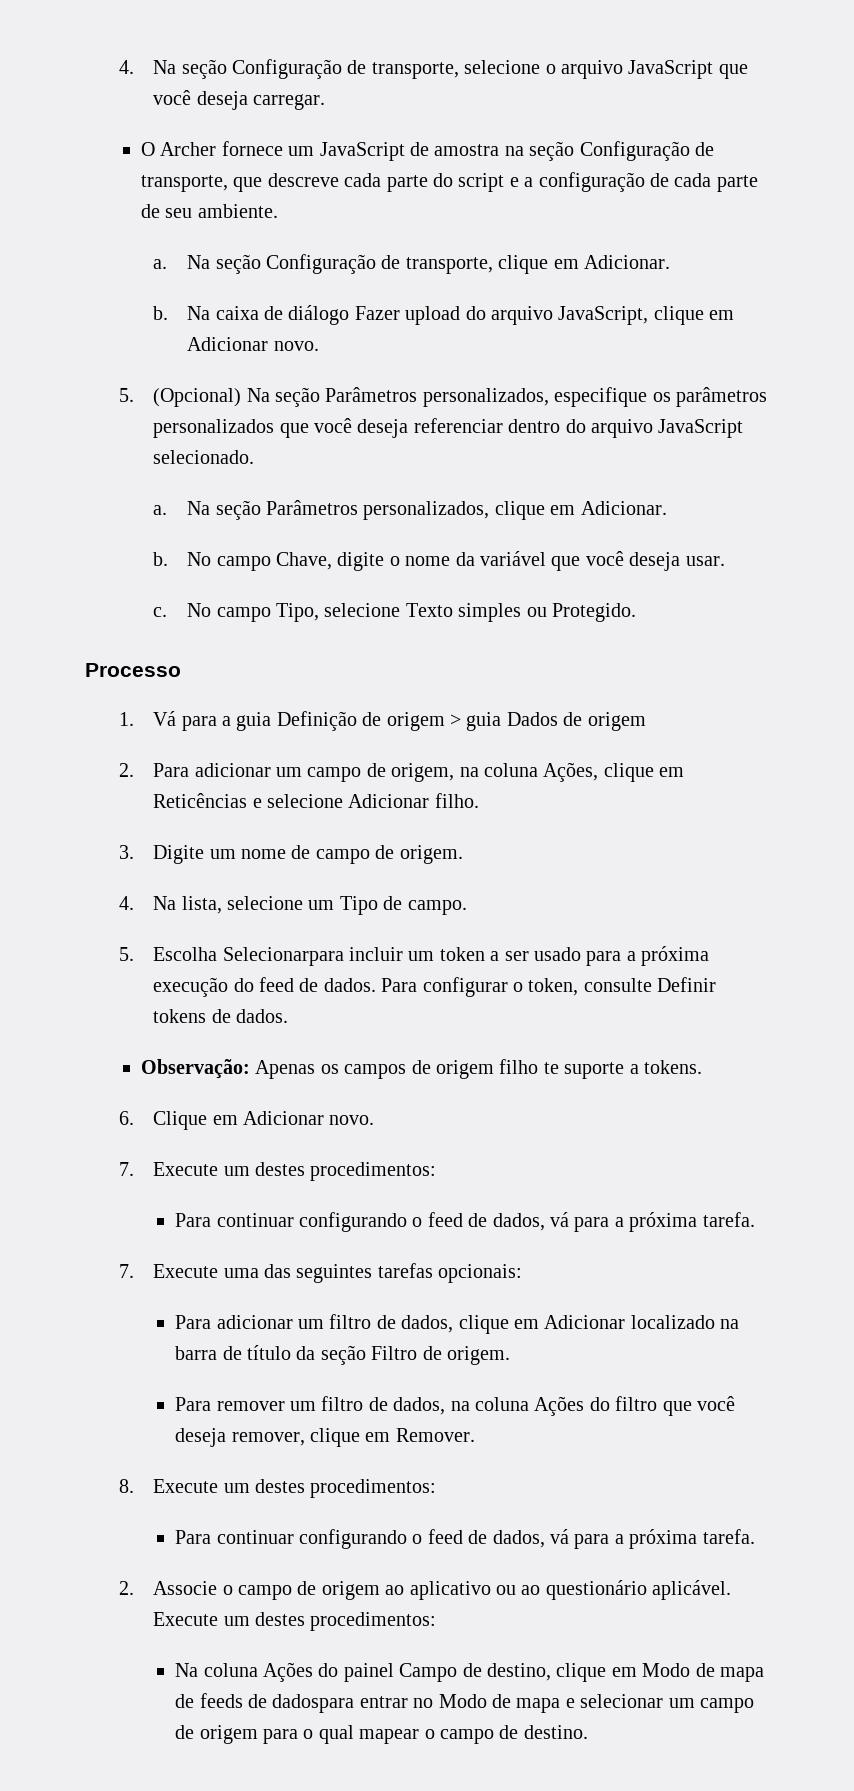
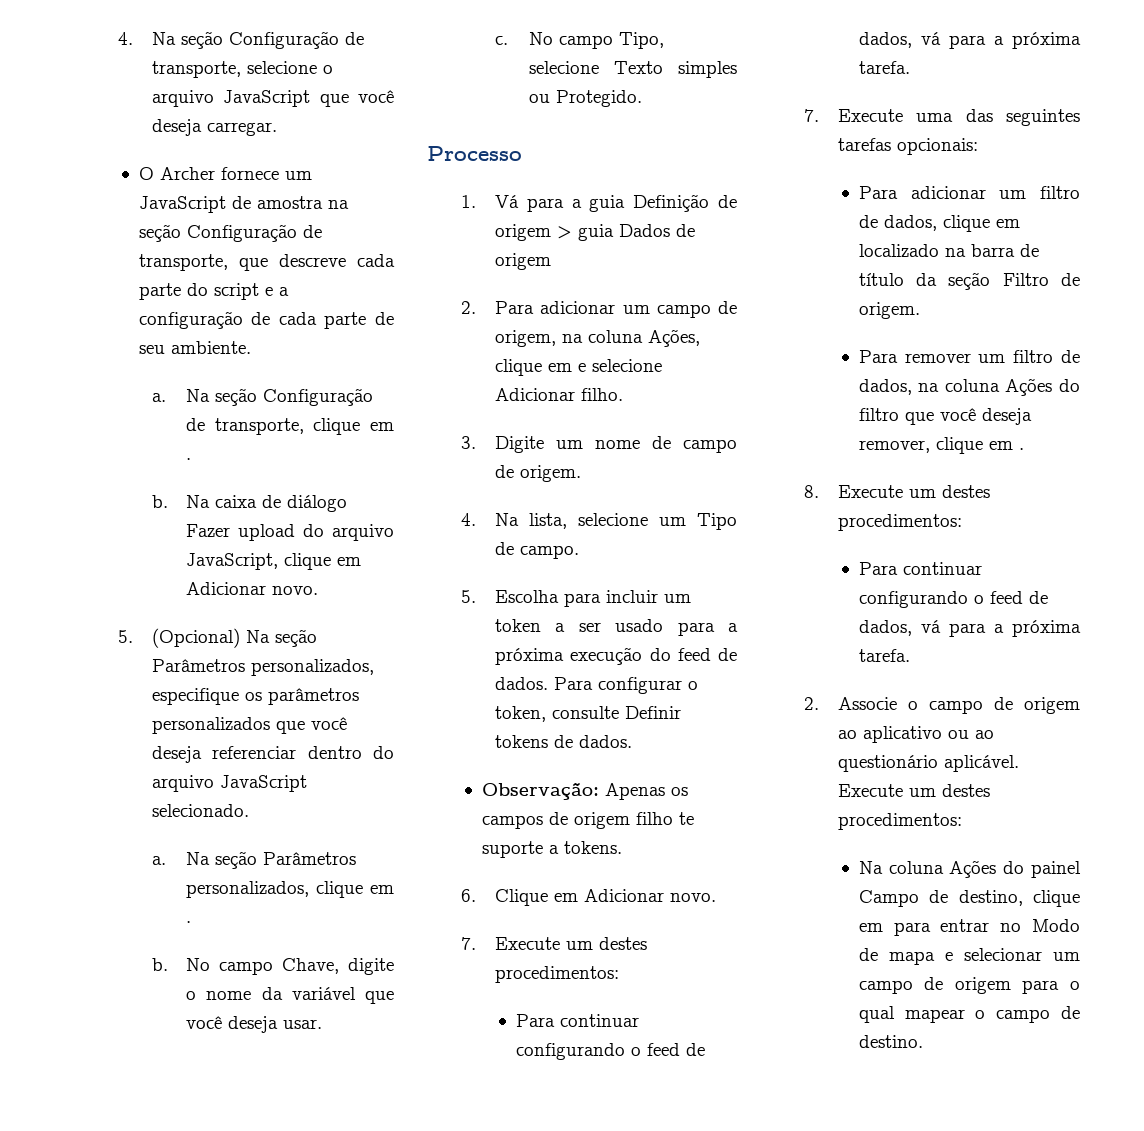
[583,255,670,269] Adicionar. -> [186,458,192,460] .
[580,501,667,515] Adicionar. -> [186,921,192,923] .
[153,793,248,808] Reticências -> (573, 367) none
[222,947,344,966] Selecionarpara -> [564,593,602,607] para
[544,1315,626,1329] Adicionar -> (1020, 223) none
[395,1428,475,1442] Remover. -> [1018,448,1024,450] .
[642,1663,764,1682] [175,1693,355,1713] Modo de mapa de feeds de dadospara -> [893,922,931,936] para

